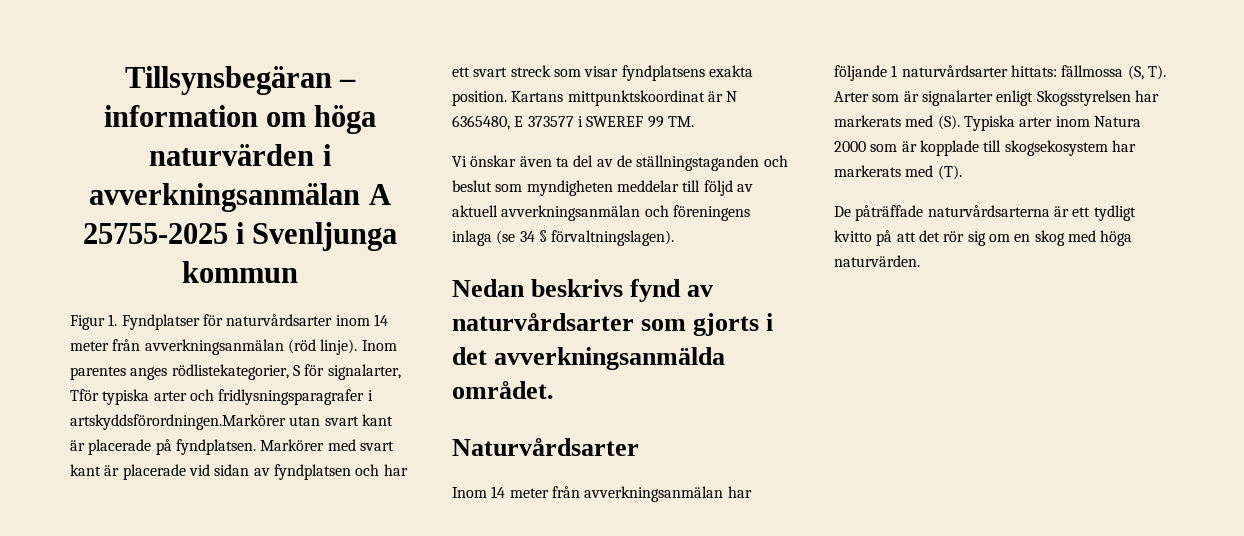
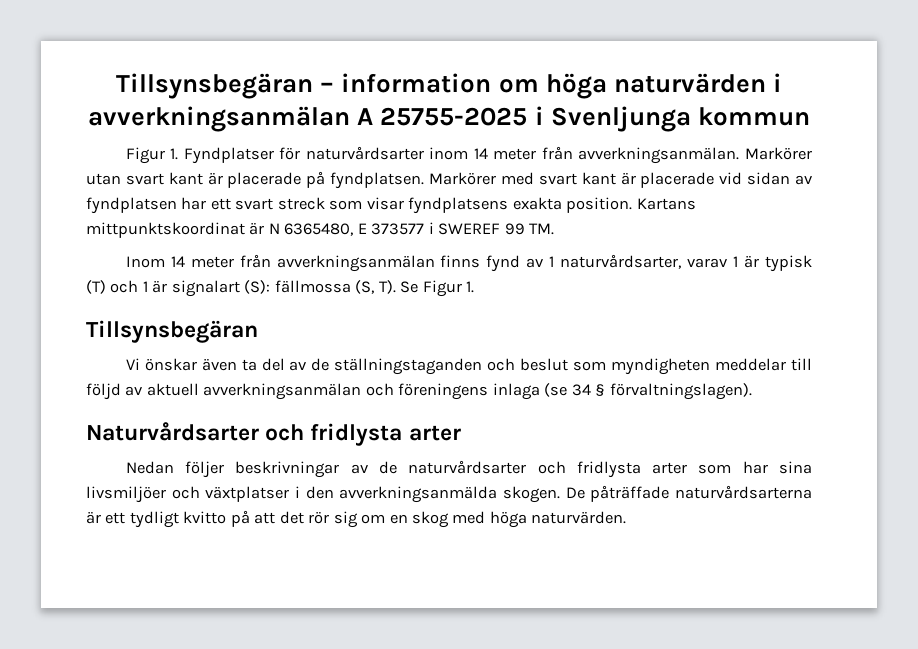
[144,339,397,355] [70,364,401,380] [70,389,373,405] [70,414,286,430] avverkningsanmälan (röd linje). Inom parentes anges rödlistekategorier, S för signalarter, Tför typiska arter och fridlysningsparagrafer i artskyddsförordningen.Markörer -> [578,147,812,164] avverkningsanmälan. Markörer
[355,464,380,476] och -> (177, 205) none
(694, 121) none -> [125,254,813,272] [86,280,475,297] [86,320,258,343] // Inom 14 meter från avverkningsanmälan finns fynd av 1 naturvårdsarter, varav 1 är typisk (T) och 1 är signalart (S): fällmossa (S, T). Se Figur 1. // Tillsynsbegäran
[452,279,714,302] [452,312,774,336] [452,347,726,370] [452,380,554,399] [452,437,639,456] [452,486,752,502] [834,65,1166,81] [834,90,1159,106] [834,115,1141,131] [834,140,1136,156] [834,165,962,180] Nedan beskrivs fynd av naturvårdsarter som gjorts i det avverkningsanmälda området. // Naturvårdsarter // Inom 14 meter från avverkningsanmälan har följande 1 naturvårdsarter hittats: fällmossa (S, T). Arter som är signalarter enligt Skogsstyrelsen har markerats med (S). Typiska arter inom Natura 2000 som är kopplade till skogsekosystem har markerats med (T). // -> [86,422,461,446] [125,460,812,478] [86,486,560,503] Naturvårdsarter och fridlysta arter // Nedan följer beskrivningar av de naturvårdsarter och fridlysta arter som har sina livsmiljöer och växtplatser i den avverkningsanmälda skogen.

